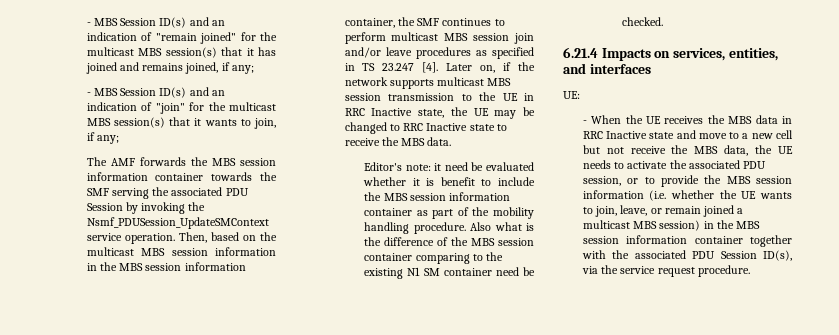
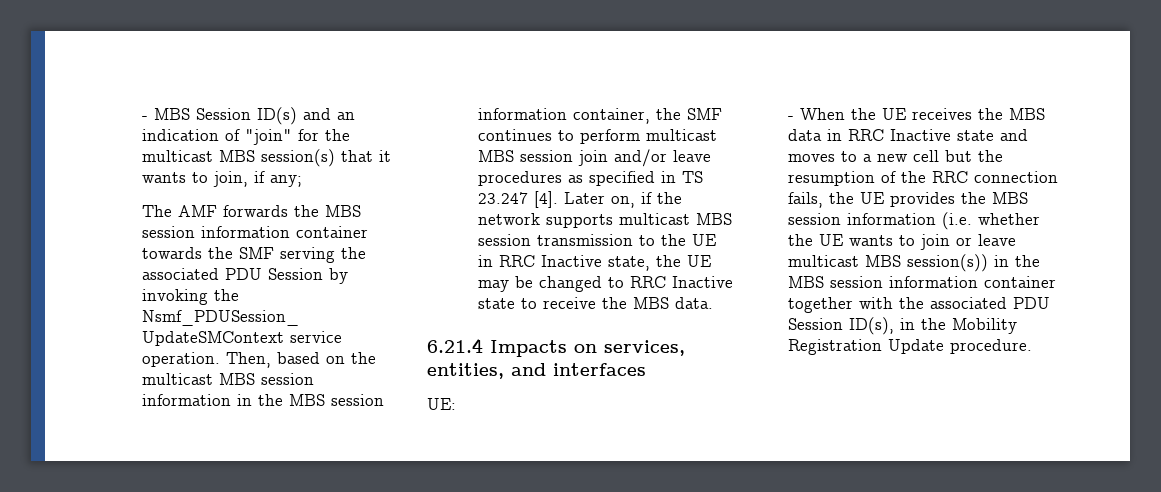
[86,17,225,28] [86,32,278,44] [86,47,277,58] [85,62,254,74] [86,87,225,98] [86,102,153,111] - MBS Session ID(s) and an indication of "remain joined" for the multicast MBS session(s) that it has joined and remains joined, if any; // - MBS Session ID(s) and an indication of -> [141,107,355,125] [141,129,240,141] - MBS Session ID(s) and an indication of
[364,162,534,171] [363,177,535,186] [364,192,511,201] [364,207,534,219] [364,222,534,234] [364,237,534,246] [364,252,504,264] [364,267,535,279] [622,17,664,26] // Editor's note: it need be evaluated whether it is benefit to include the MBS session information container as part of the mobility handling procedure. Also what is the difference of the MBS session container comparing to the existing N1 SM container need be checked. -> (713, 303) none
[698,133,727,139] move -> [788,154,836,162] moves
[606,145,793,156] [582,160,766,169] [582,175,699,187] not receive the MBS data, the UE needs to activate the associated PDU session, or to provide -> [978,150,1004,162] [788,171,1059,186] [788,192,956,208] the resumption of the RRC connection fails, the UE provides
[595,205,744,217] [582,220,701,231] join, leave, or remain joined a multicast MBS session) -> [920,234,1017,250] [788,254,989,272] join or leave multicast MBS session(s))
[581,265,695,277] via the service request -> [900,318,1018,334] [788,339,945,355] in the Mobility Registration Update

